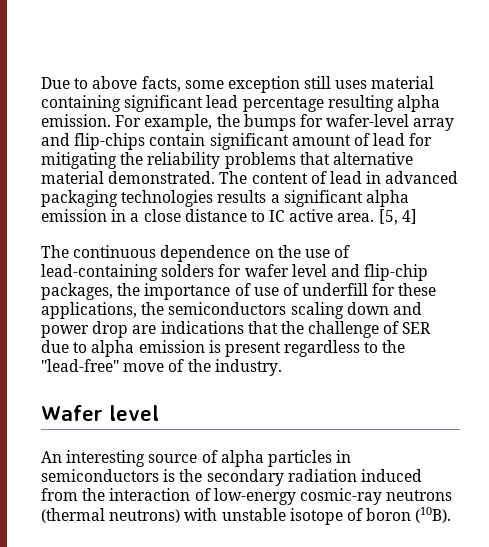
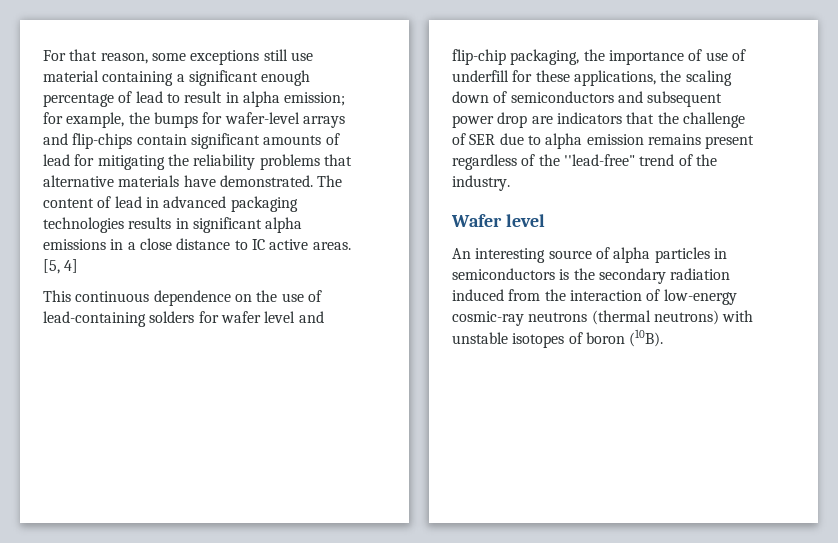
[41,76,435,93] [41,95,440,112] [41,114,142,127] Due to above facts, some exception still uses material containing significant lead percentage resulting alpha emission. For -> [43,49,313,65] [43,70,311,86] [43,91,346,107] [43,112,63,124] For that reason, some exceptions still use material containing a significant enough percentage of lead to result in alpha emission; for
[413,118,455,131] array -> [302,116,345,128] arrays
[291,135,351,146] amount -> [263,135,322,145] amounts
[41,171,104,184] material -> [118,175,216,187] materials have
[270,194,280,203] a -> [175,218,189,229] in
[41,209,107,222] emission -> [43,239,106,250] emissions
[337,213,375,222] area. -> [312,242,351,250] areas.
[41,245,69,258] The -> [43,290,71,302] This
[41,283,113,300] packages, -> [510,49,580,65] packaging,
[168,302,287,315] semiconductors -> (682, 76) none
[392,302,422,315] and -> [493,91,723,107] of semiconductors and subsequent
[160,321,244,334] indications -> [556,112,622,124] indicators
[208,340,221,353] is -> [647,134,701,145] remains
[364,342,379,353] to -> [521,154,536,166] of
[123,363,165,372] move -> [639,154,675,166] trend
[289,508,343,525] isotope -> [512,333,565,348] isotopes

